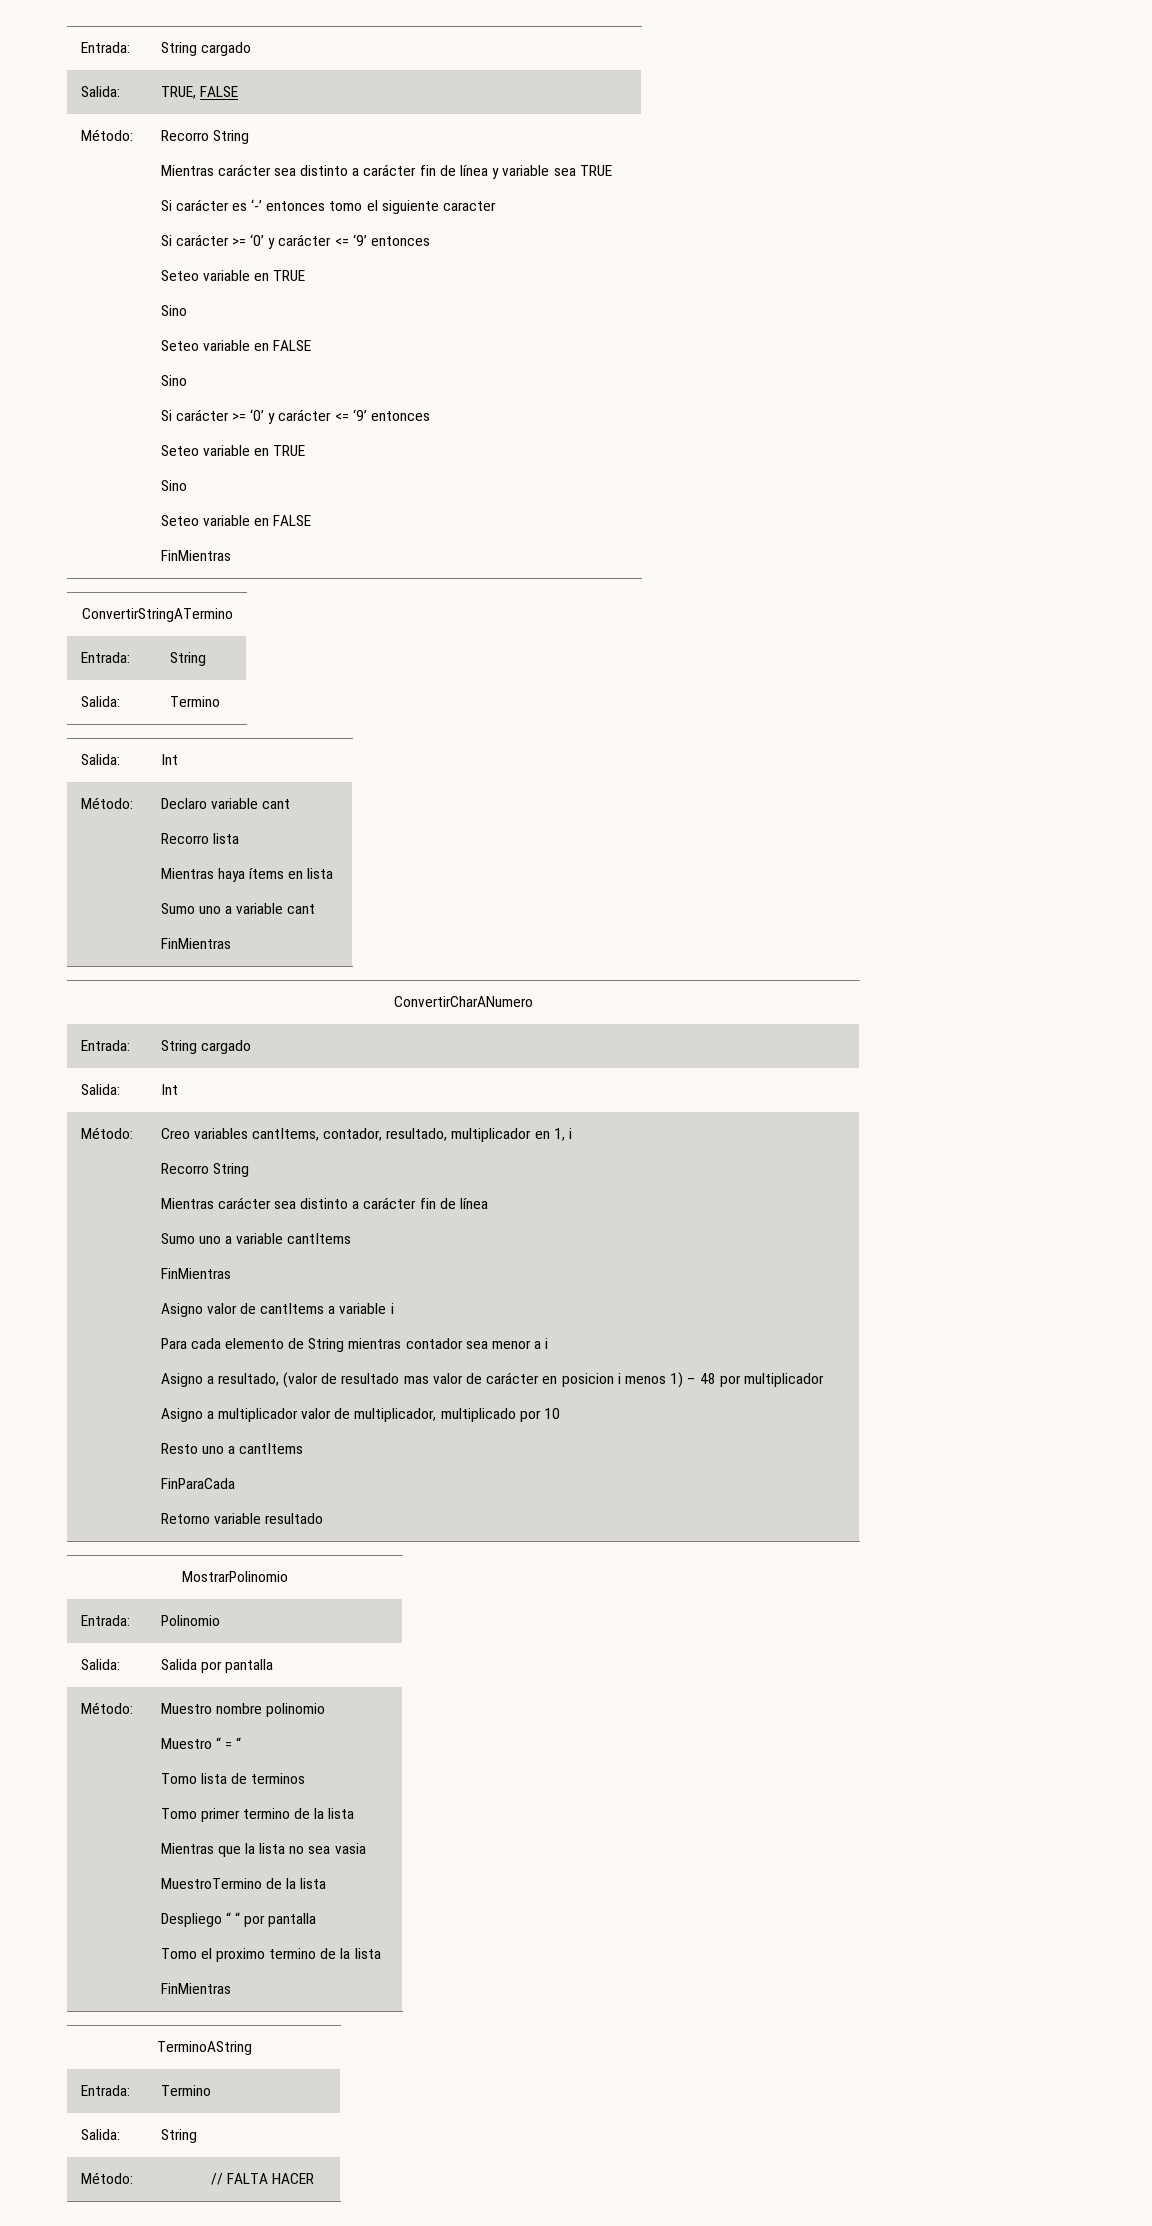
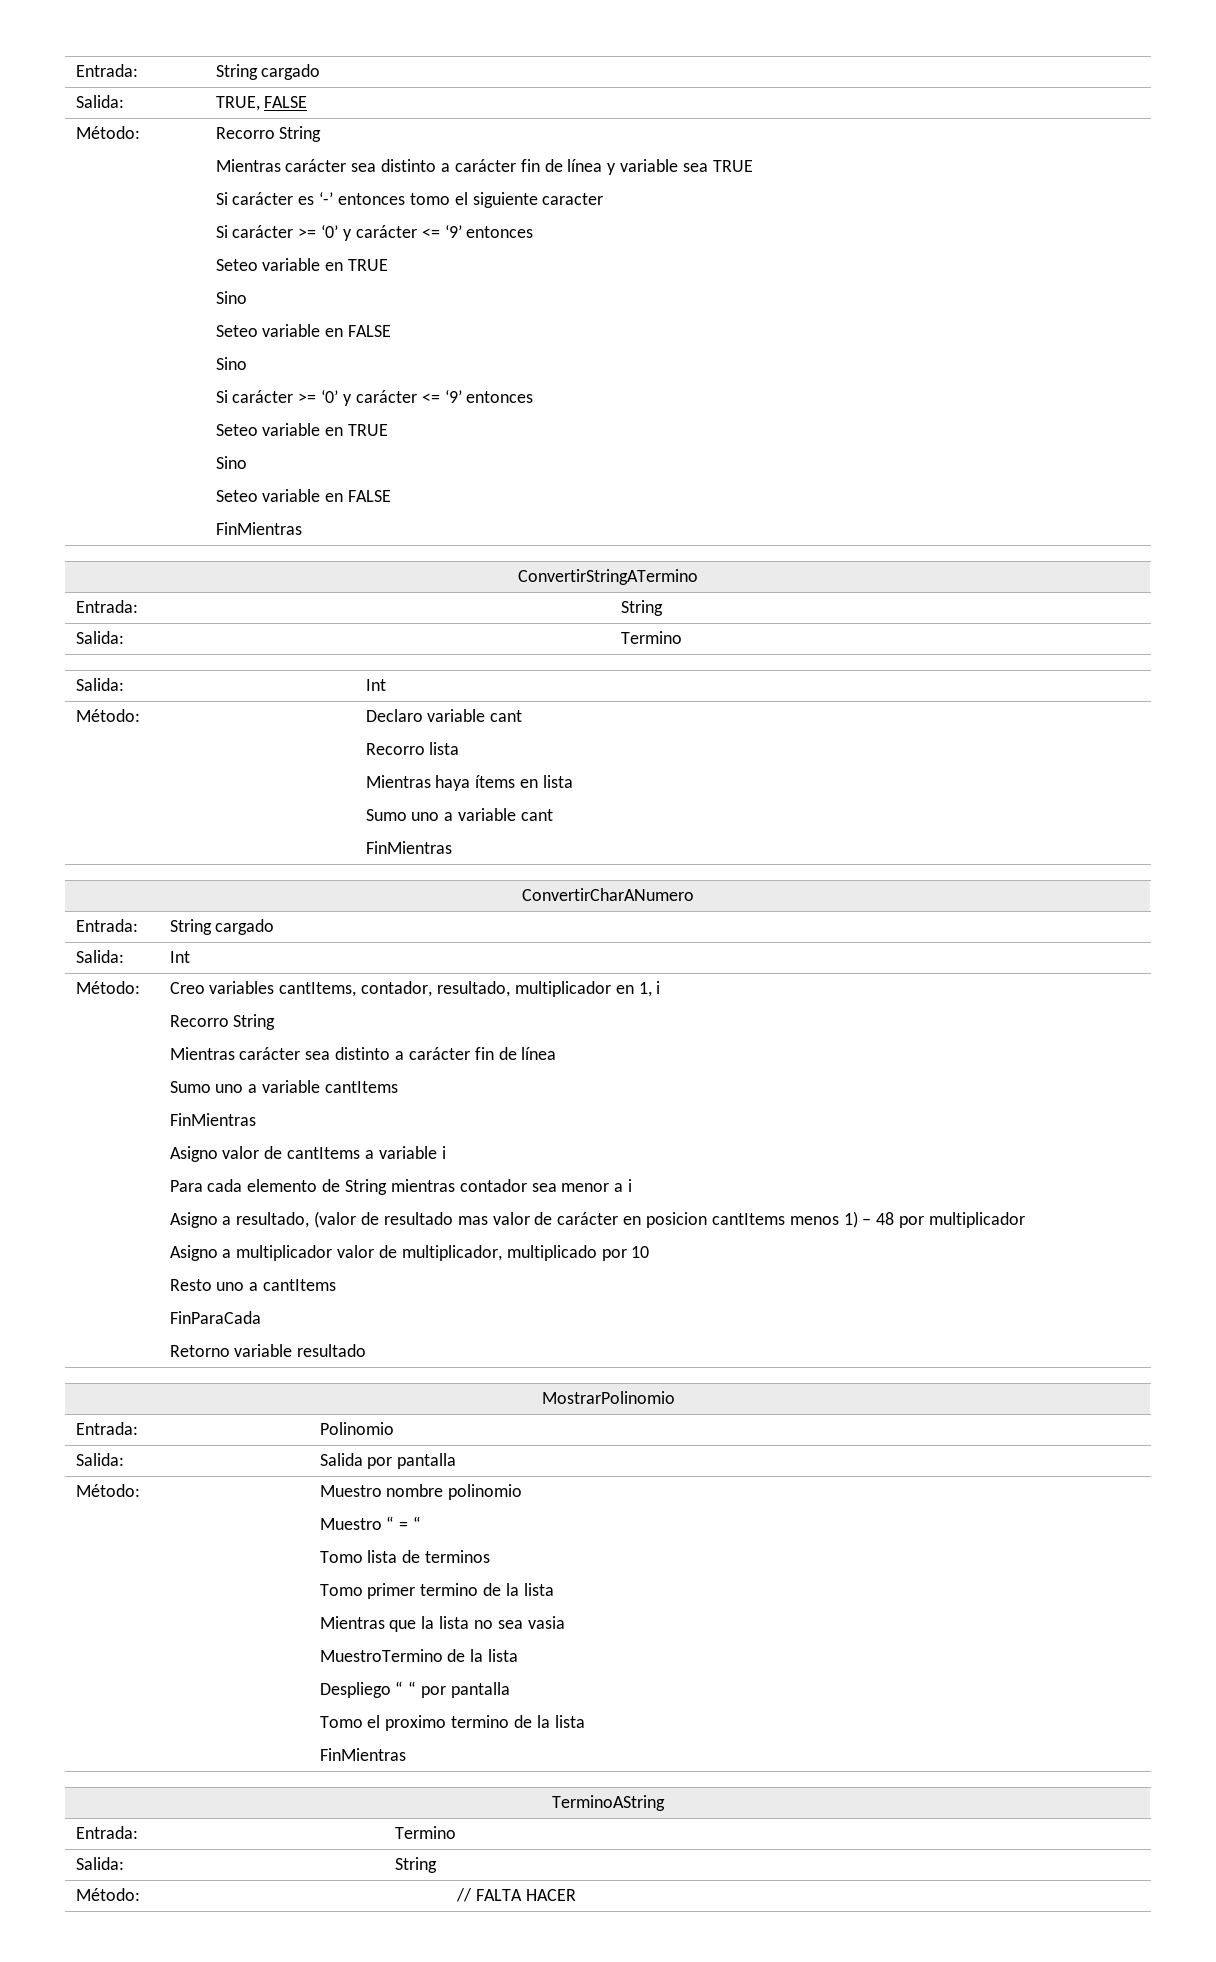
[617,1373,621,1384] i -> [711,1213,785,1225] cantItems

